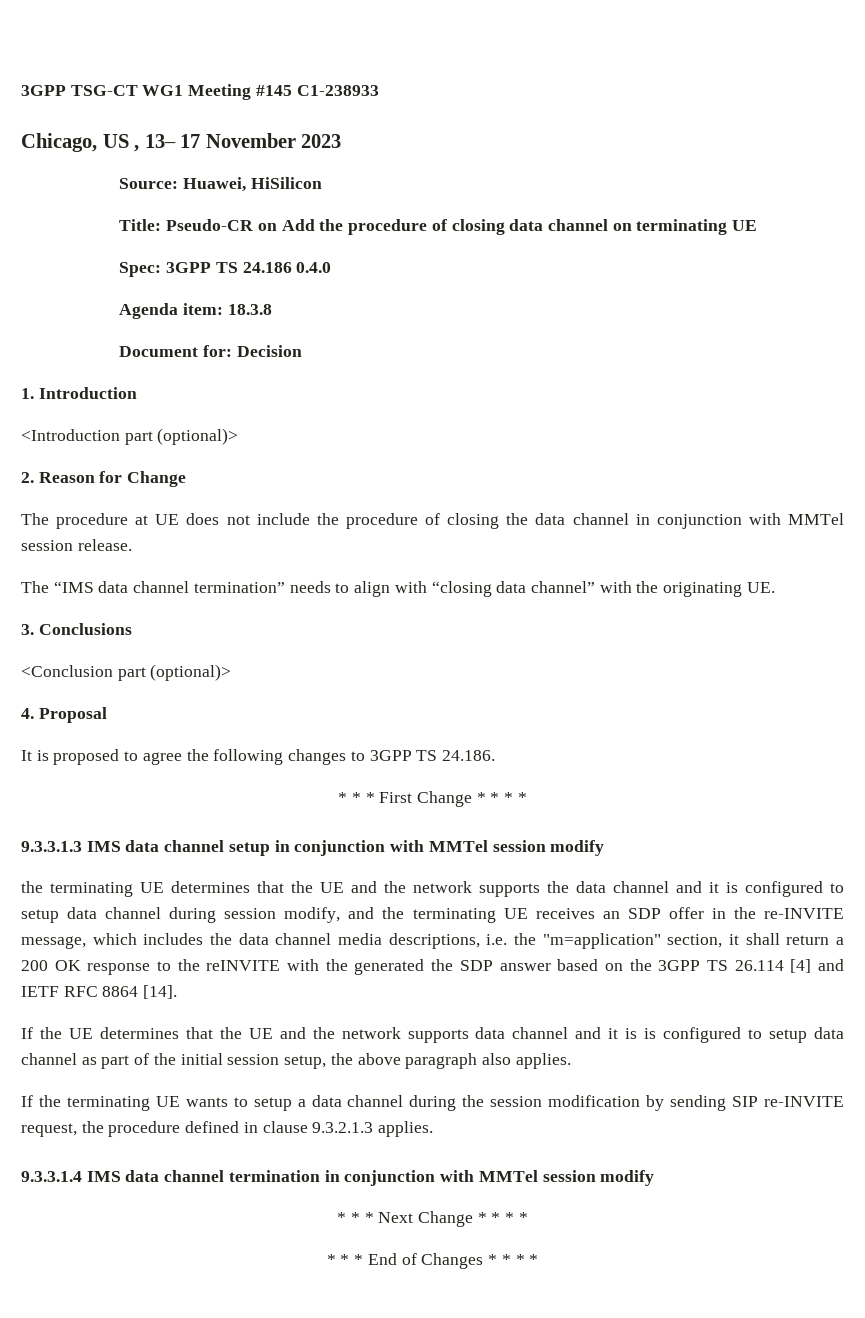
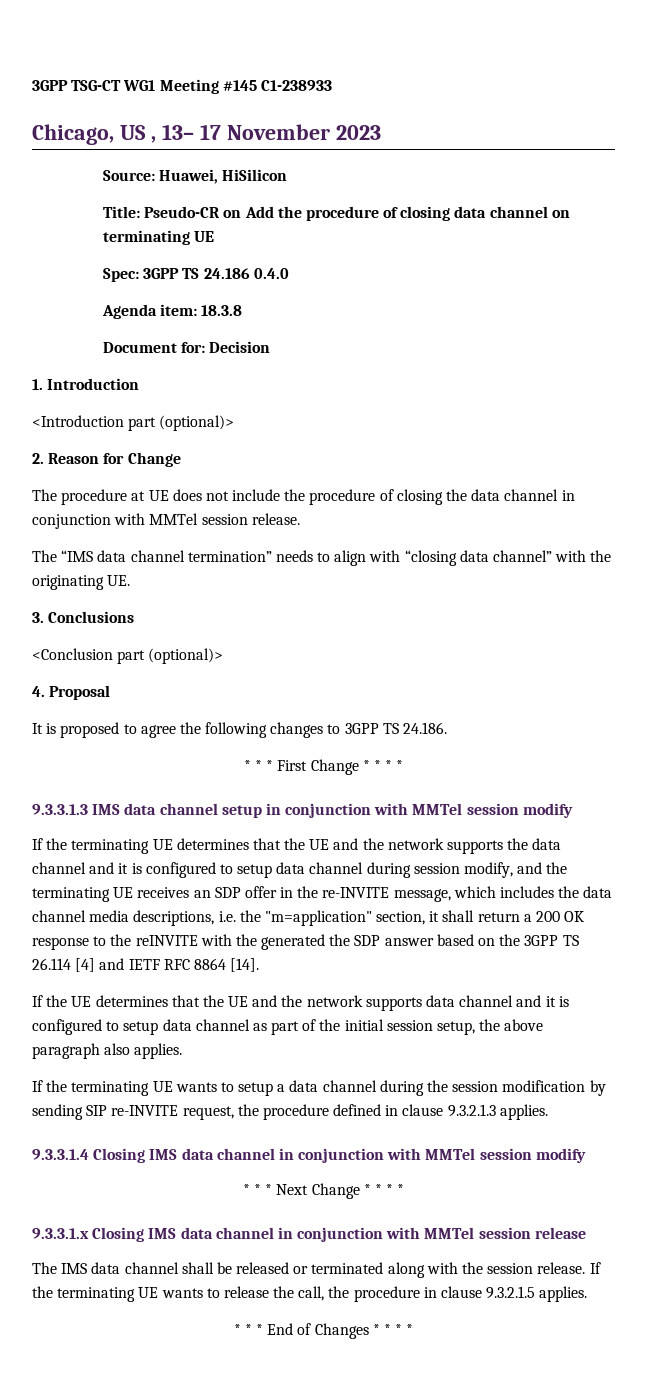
(605, 848) none -> [32,838,43,850] If
[644,1028,657,1039] is -> (569, 1001) none
[86,1170,320,1182] IMS data channel termination -> [93,1148,275,1163] Closing IMS data channel
(528, 1217) none -> [32,1227,586,1242] [32,1262,601,1278] [32,1286,588,1302] // 9.3.3.1.x Closing IMS data channel in conjunction with MMTel session release // The IMS data channel shall be released or terminated along with the session release. If the terminating UE wants to release the call, the procedure in clause 9.3.2.1.5 applies.

